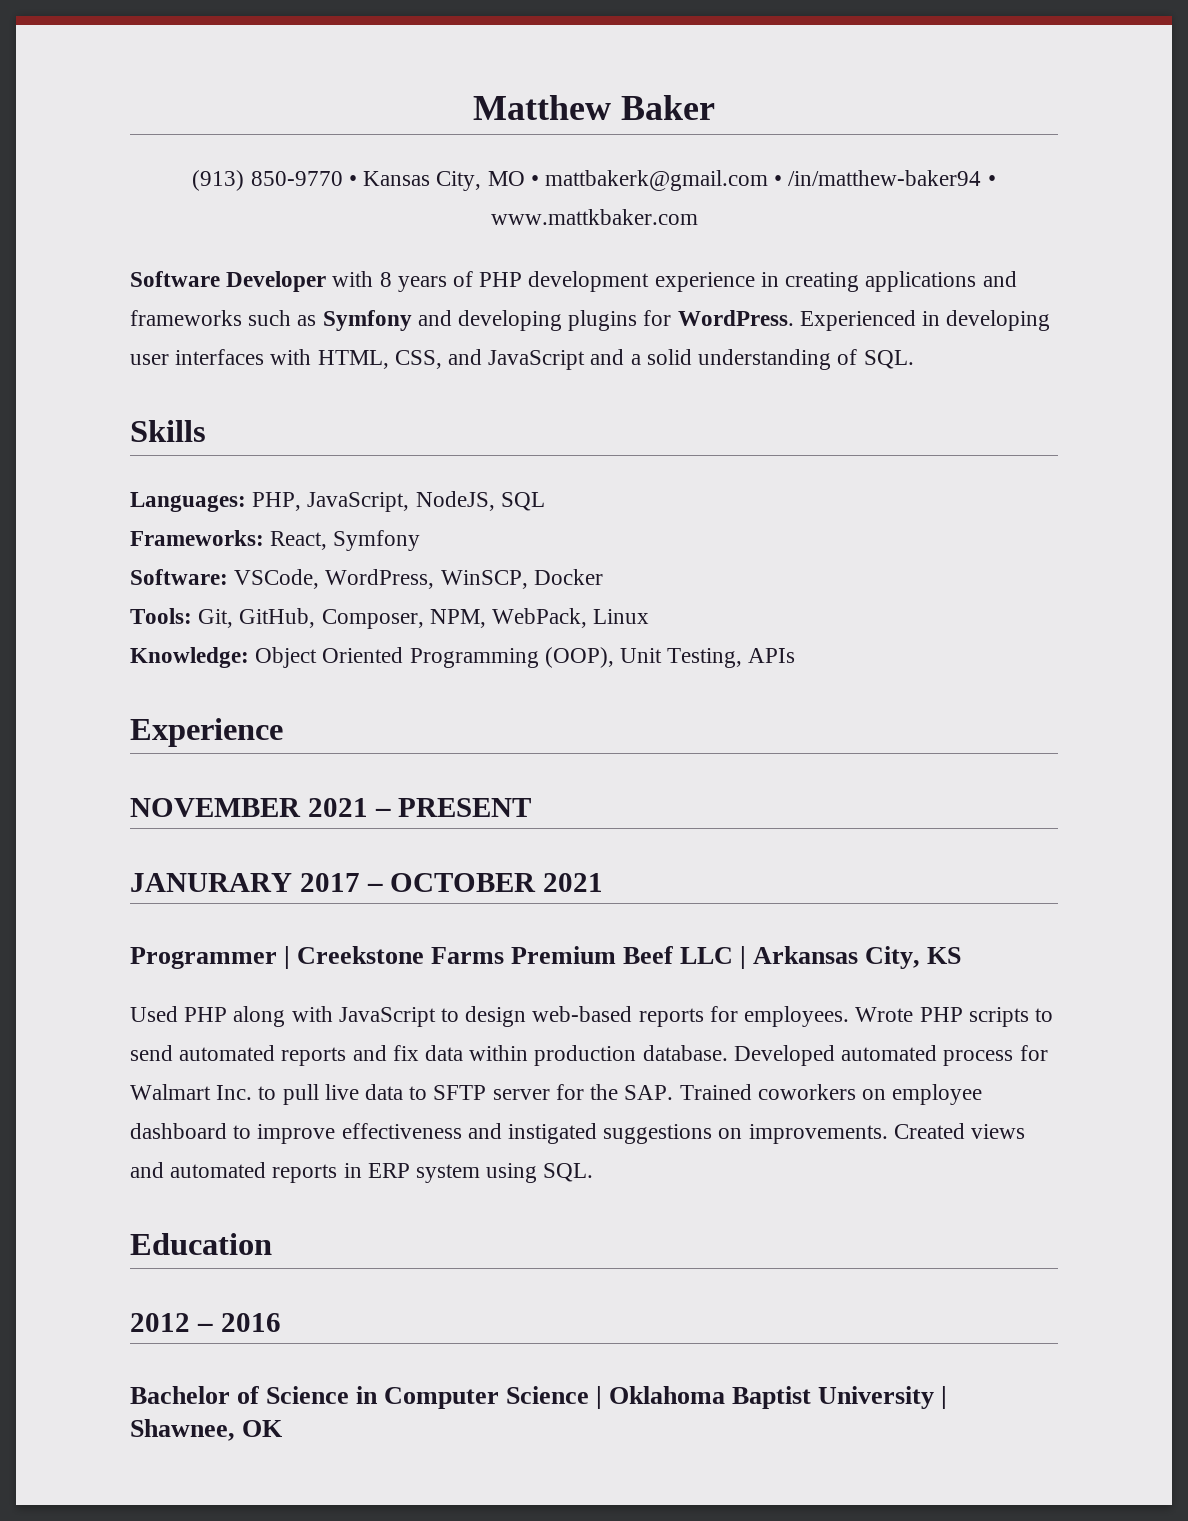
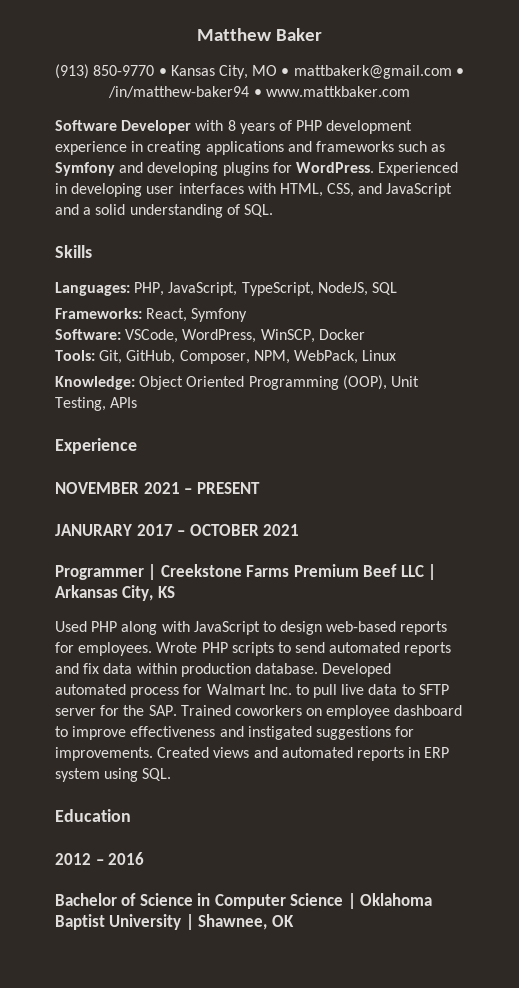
(410, 502) none -> [241,282,314,296] TypeScript,
[718,1128,743,1139] on -> [395,726,415,737] for

